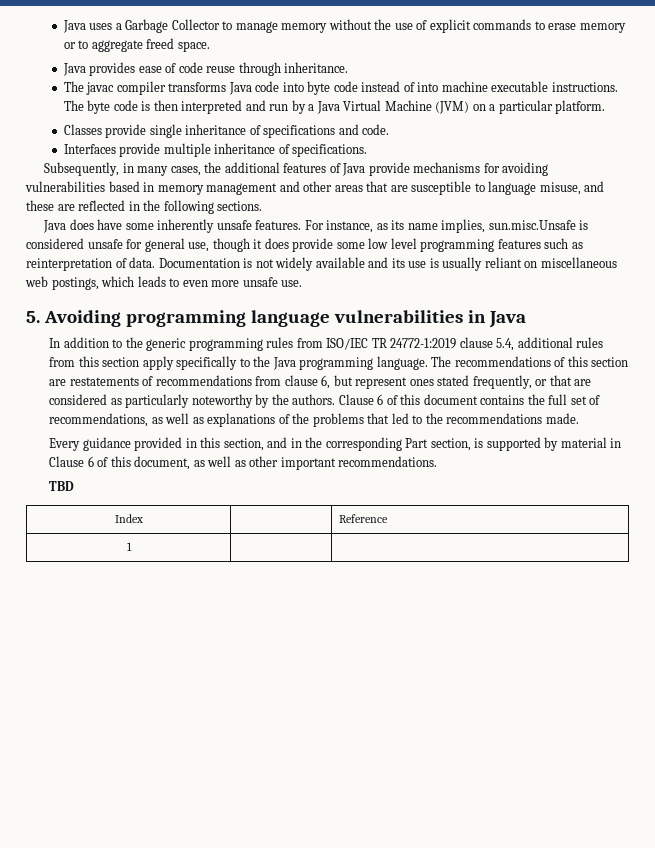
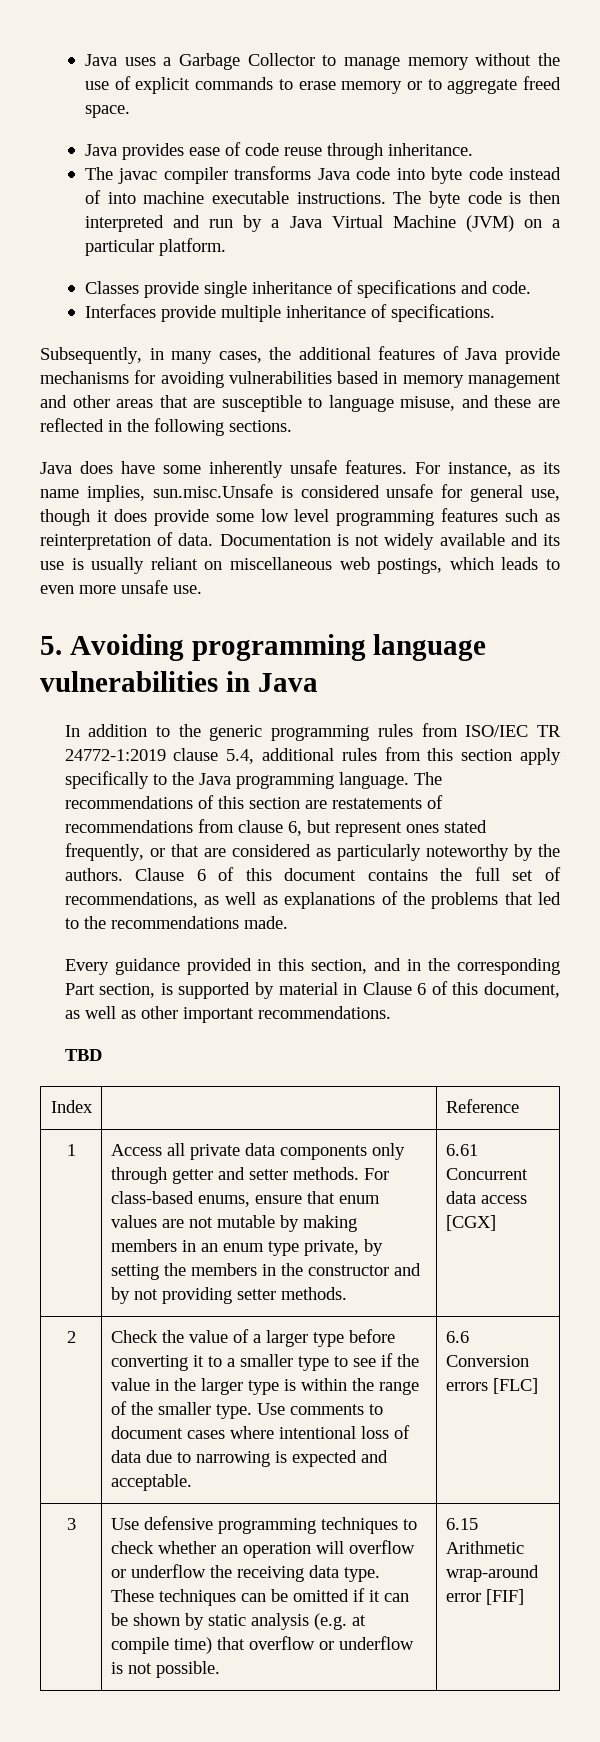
(132, 546) | -> [110,1143,405,1160] [110,1167,389,1184] [110,1191,380,1207] [110,1215,357,1232] [110,1239,383,1256] [110,1263,421,1280] [110,1287,347,1304] [445,1144,478,1156] [445,1168,528,1180] [445,1191,527,1204] [445,1215,496,1231] [66,1331,76,1343] [110,1329,395,1347] [110,1353,419,1371] [110,1378,419,1395] [110,1401,383,1419] [110,1425,410,1439] [110,1450,388,1467] [110,1474,192,1491] [445,1331,469,1343] [445,1355,529,1367] [445,1378,538,1394] [66,1518,76,1530] [110,1516,417,1534] [110,1540,415,1558] [110,1564,380,1582] [110,1588,409,1606] [110,1613,366,1630] [110,1636,414,1654] [110,1661,220,1678] [445,1518,478,1530] [445,1541,524,1554] [445,1565,539,1582] [445,1589,524,1605] Access all private data components only through getter and setter methods. For class-based enums, ensure that enum values are not mutable by making members in an enum type private, by setting the members in the constructor and by not providing setter methods. | 6.61 Concurrent data access [CGX] // 2 | Check the value of a larger type before converting it to a smaller type to see if the value in the larger type is within the range of the smaller type. Use comments to document cases where intentional loss of data due to narrowing is expected and acceptable. | 6.6 Conversion errors [FLC] // 3 | Use defensive programming techniques to check whether an operation will overflow or underflow the receiving data type. These techniques can be omitted if it can be shown by static analysis (e.g. at compile time) that overflow or underflow is not possible. | 6.15 Arithmetic wrap-around error [FIF]

